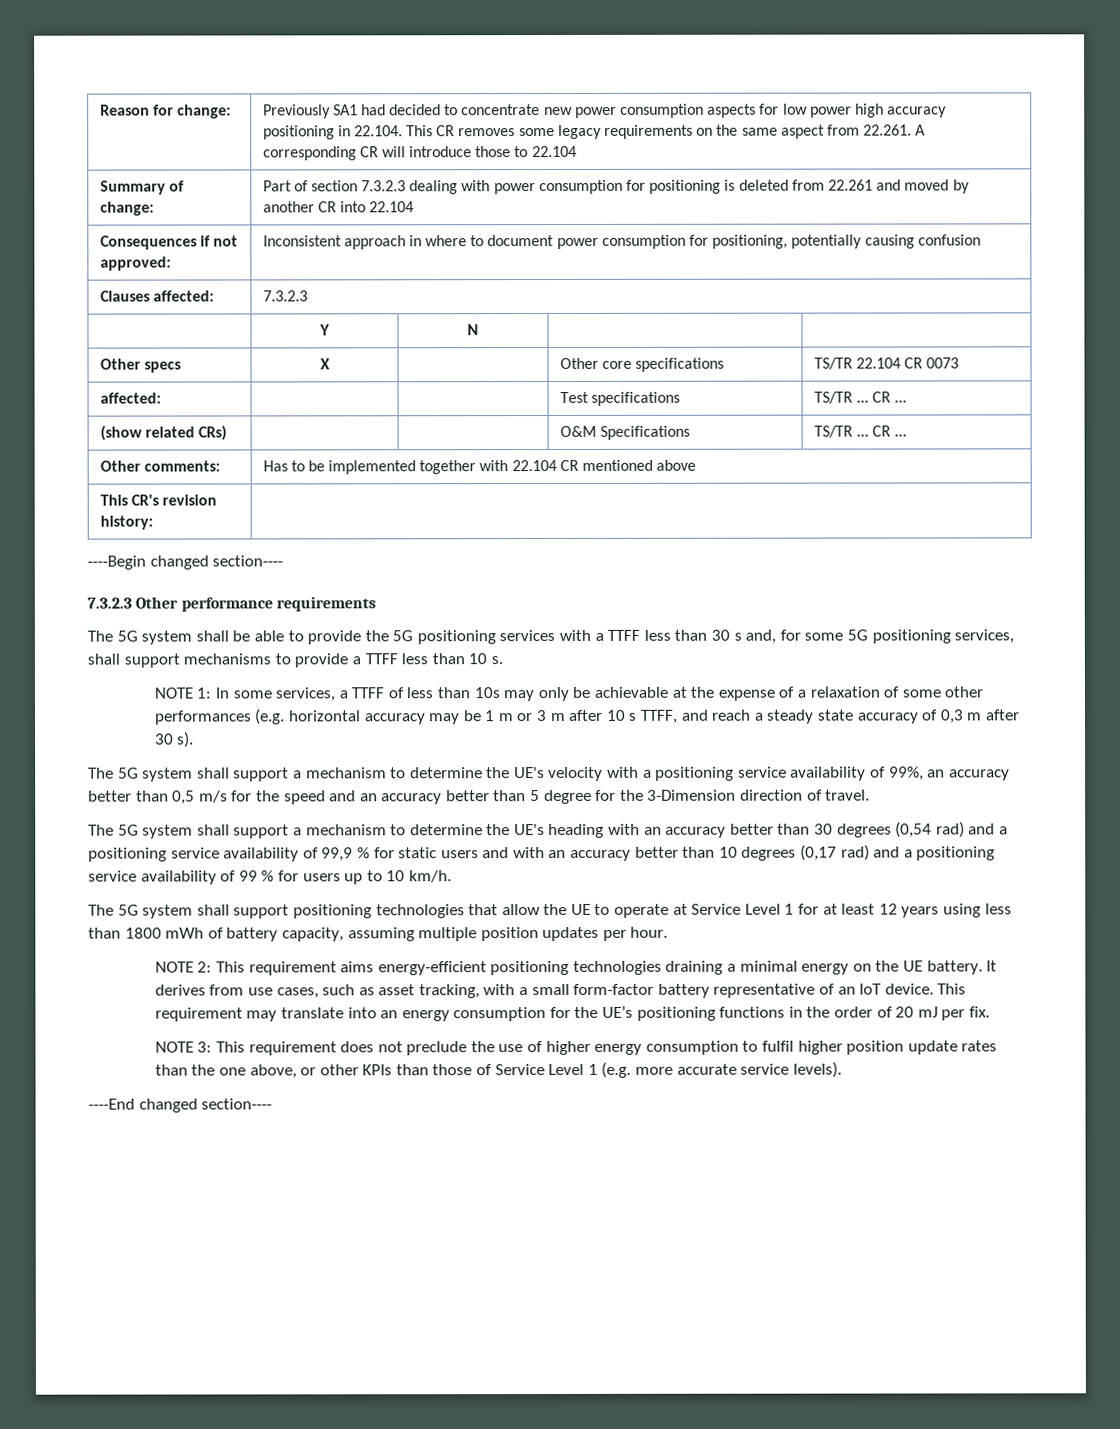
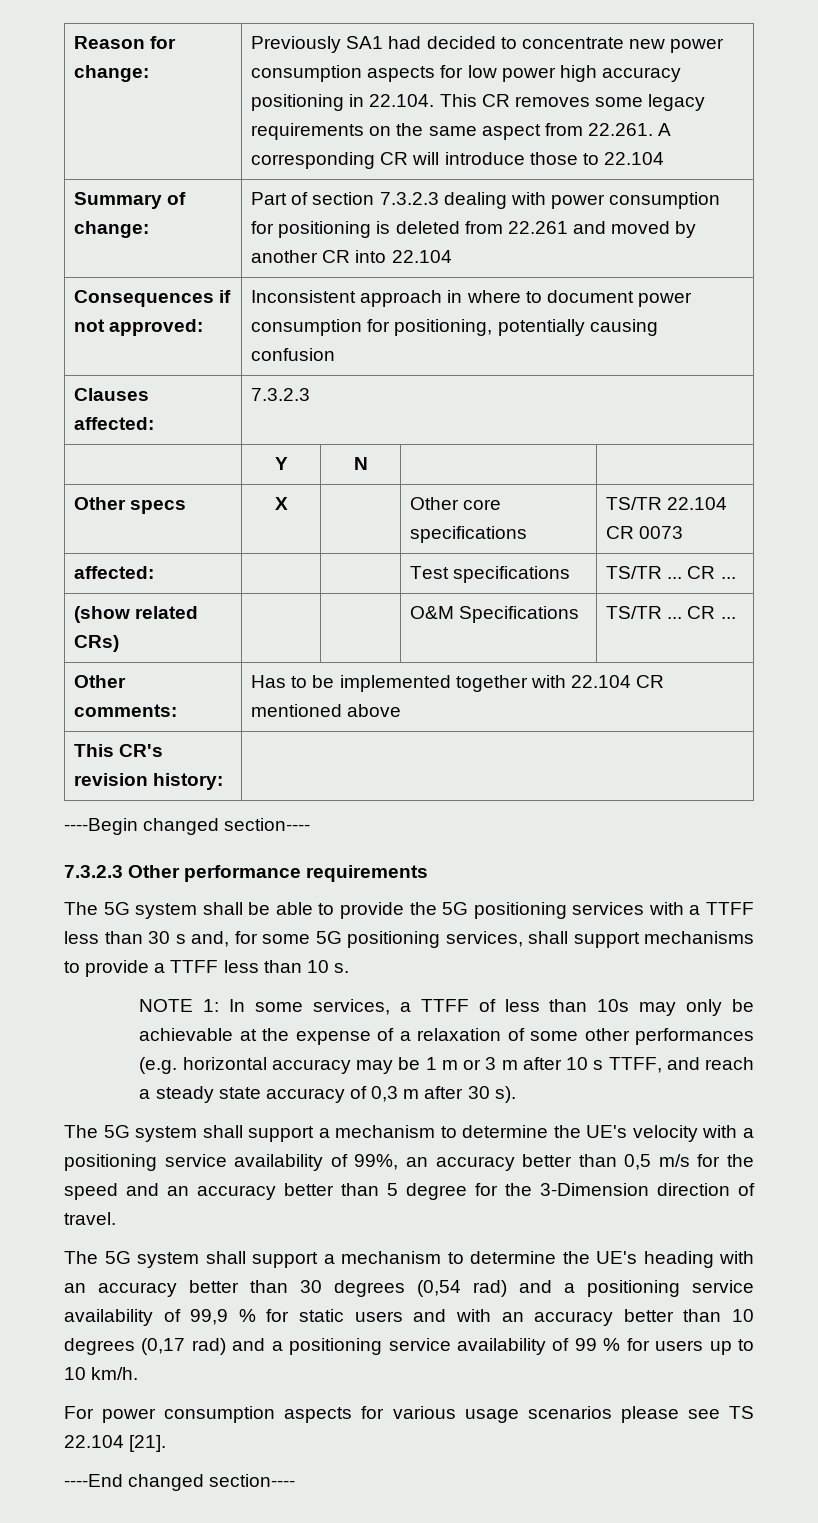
[88,903,1012,919] [88,926,669,942] [154,960,998,976] [154,983,967,999] [154,1005,990,1022] [154,1040,998,1056] [154,1061,842,1079] The 5G system shall support positioning technologies that allow the UE to operate at Service Level 1 for at least 12 years using less than 1800 mWh of battery capacity, assuming multiple position updates per hour. // NOTE 2: This requirement aims energy-efficient positioning technologies draining a minimal energy on the UE battery. It derives from use cases, such as asset tracking, with a small form-factor battery representative of an IoT device. This requirement may translate into an energy consumption for the UE’s positioning functions in the order of 20 mJ per fix. // NOTE 3: This requirement does not preclude the use of higher energy consumption to fulfil higher position update rates than the one above, or other KPIs than those of Service Level 1 (e.g. more accurate service levels). -> [64,1406,755,1423] [64,1435,167,1452] For power consumption aspects for various usage scenarios please see TS 22.104 [21].

